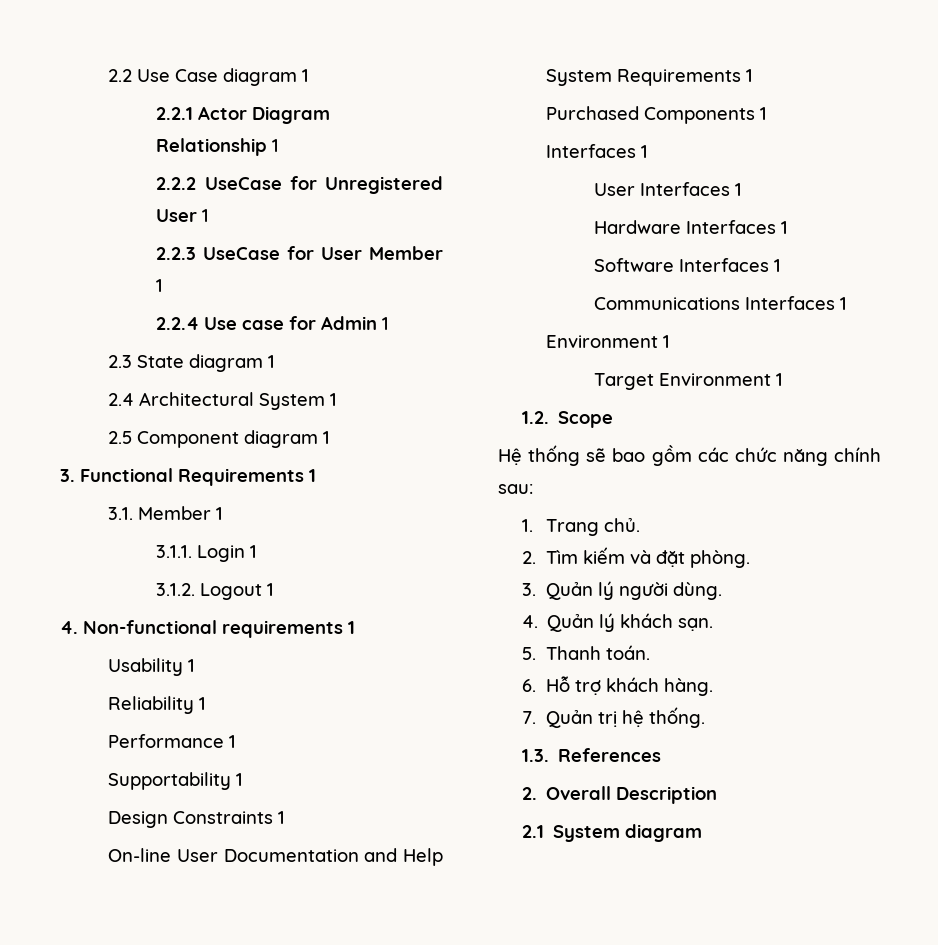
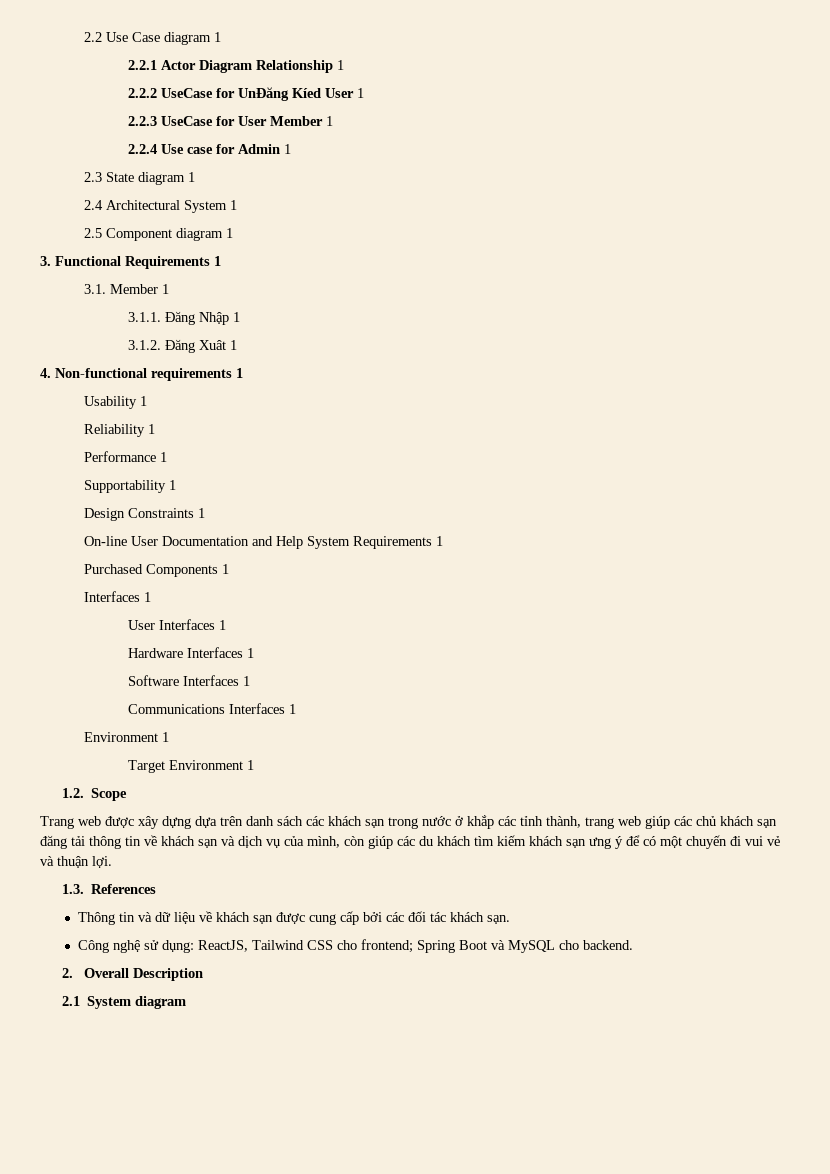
[325,176,443,194] Unregistered -> [238,87,322,101] UnĐăng Kíed
[197,545,246,562] Login -> [165,311,230,325] Đăng Nhập
[200,583,263,600] Logout -> [165,339,227,353] Đăng Xuât
[498,445,881,466] [498,484,533,494] [522,518,641,536] [522,547,751,568] [522,581,723,600] [522,613,714,632] [522,645,651,660] [522,676,714,696] [522,707,706,728] [522,748,662,762] Hệ thống sẽ bao gồm các chức năng chính sau: // 1. Trang chủ. // 2. Tìm kiếm và đặt phòng. // 3. Quản lý người dùng. // 4. Quản lý khách sạn. // 5. Thanh toán. // 6. Hỗ trợ khách hàng. // 7. Quản trị hệ thống. // 1.3. References -> [40,815,777,829] [40,835,780,849] [40,856,112,868] [62,884,157,894] [77,911,510,925] [77,939,633,953] Trang web được xây dựng dựa trên danh sách các khách sạn trong nước ở khắp các tỉnh thành, trang web giúp các chủ khách sạn đăng tải thông tin về khách sạn và dịch vụ của mình, còn giúp các du khách tìm kiếm khách sạn ưng ý để có một chuyến đi vui vẻ và thuận lợi. // 1.3. References // Thông tin và dữ liệu về khách sạn được cung cấp bởi các đối tác khách sạn. // Công nghệ sử dụng: ReactJS, Tailwind CSS cho frontend; Spring Boot và MySQL cho backend.

